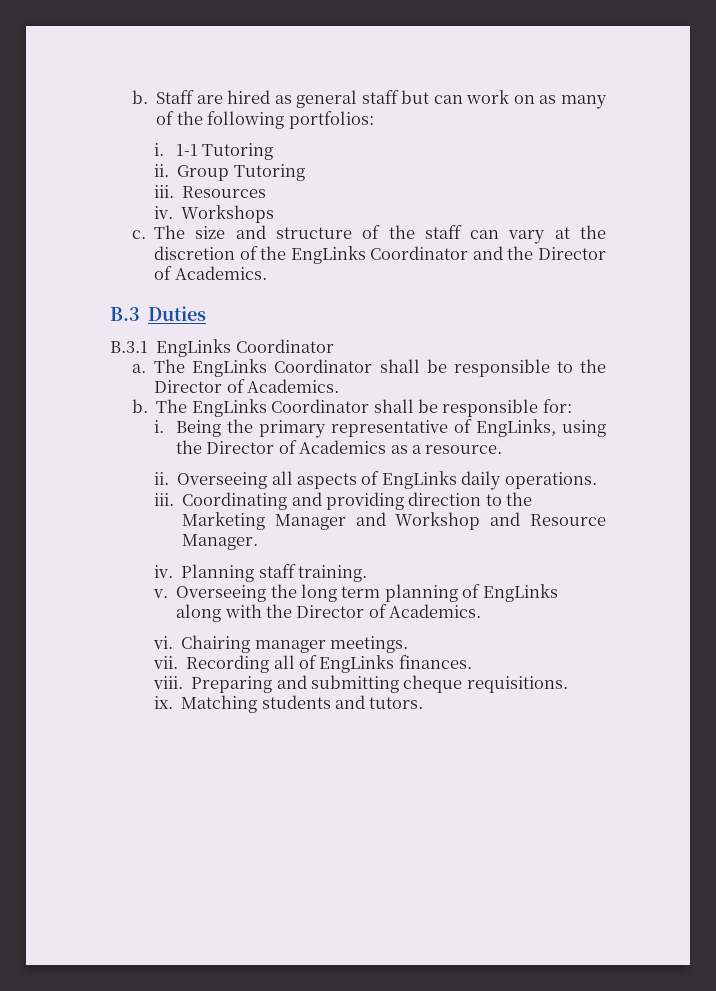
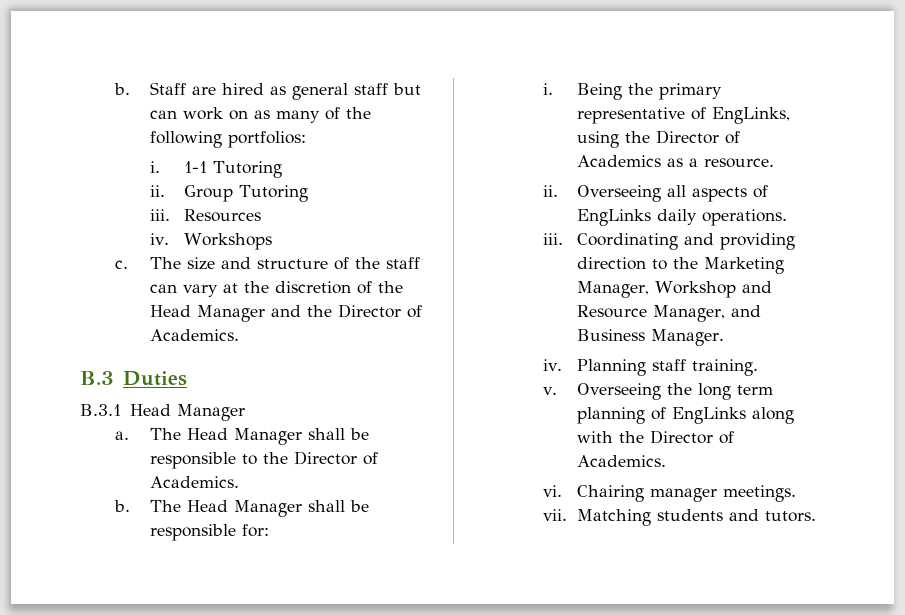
[290,246,469,264] EngLinks Coordinator -> [149,305,265,322] Head Manager
[156,339,334,357] EngLinks Coordinator -> [129,404,245,421] Head Manager
[192,359,373,377] EngLinks Coordinator -> [186,428,302,445] Head Manager
[191,399,370,417] EngLinks Coordinator -> [186,500,302,517] Head Manager
[274,512,386,530] Manager and -> [577,281,650,298] Manager,
(607, 520) none -> [653,305,762,322] [577,329,646,341] Manager, and Business
[186,655,472,673] [152,675,568,693] [153,696,173,709] Recording all of EngLinks finances. // viii. Preparing and submitting cheque requisitions. // ix. -> (567, 515) none

